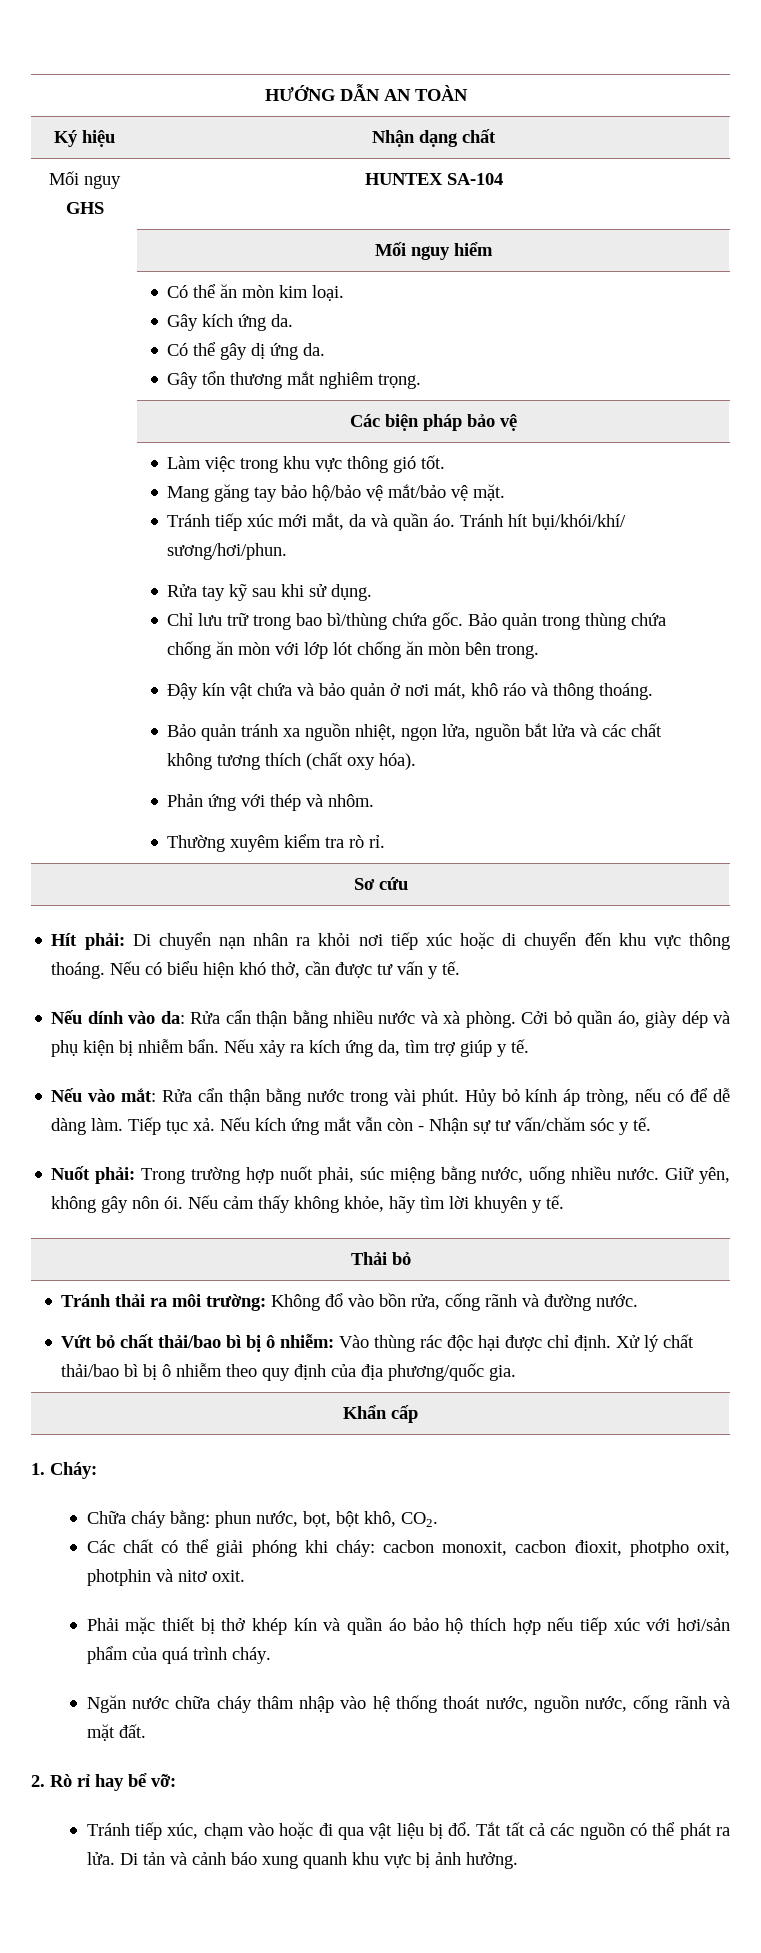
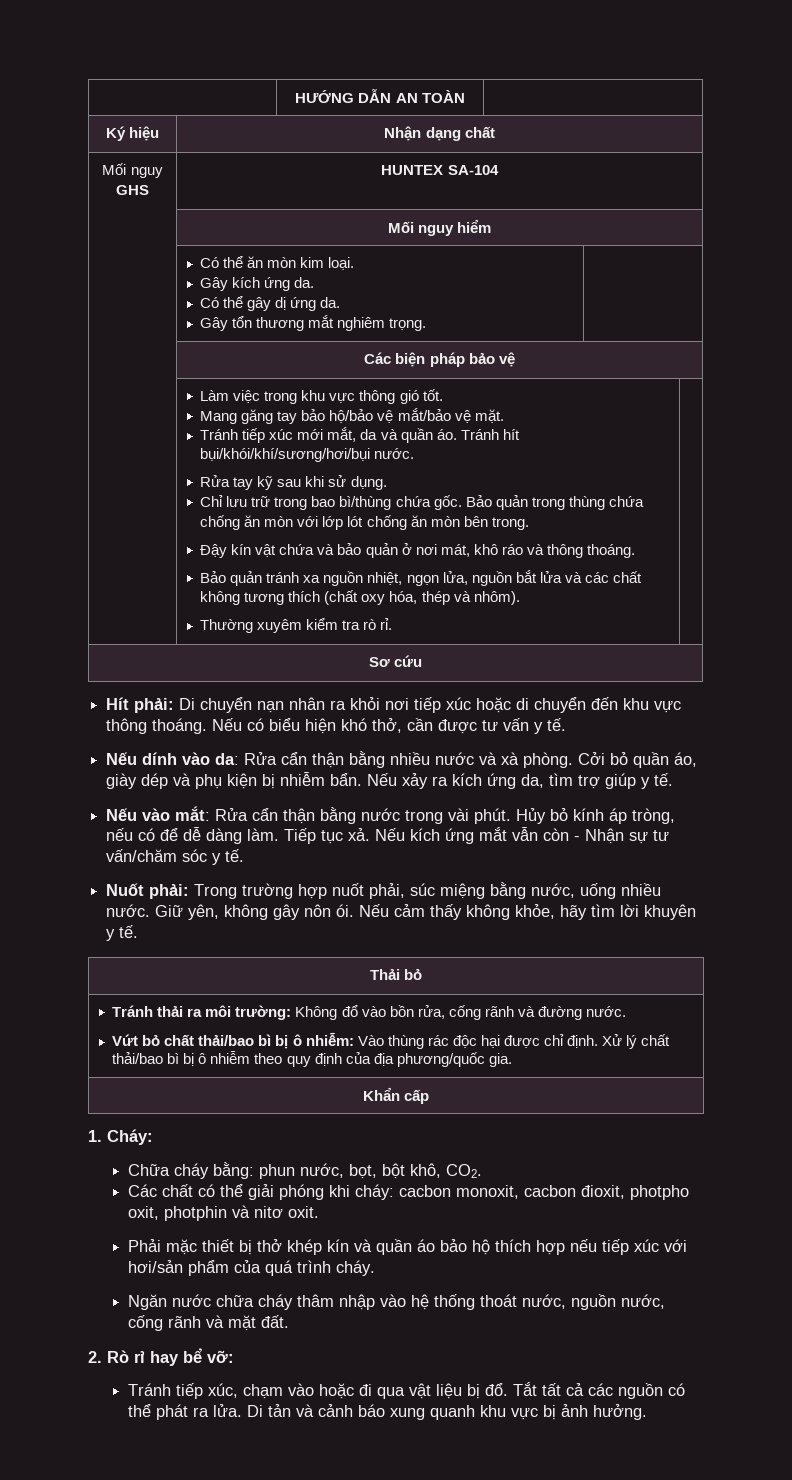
[532,514,627,530] [167,543,288,560] bụi/khói/khí/ sương/hơi/phun. -> [200,448,415,462] bụi/khói/khí/sương/hơi/bụi nước.
[379,753,417,770] [167,794,266,811] hóa). // Phản ứng với -> [389,591,418,604] hóa,
[328,794,375,807] nhôm. -> [473,591,520,605] nhôm).

